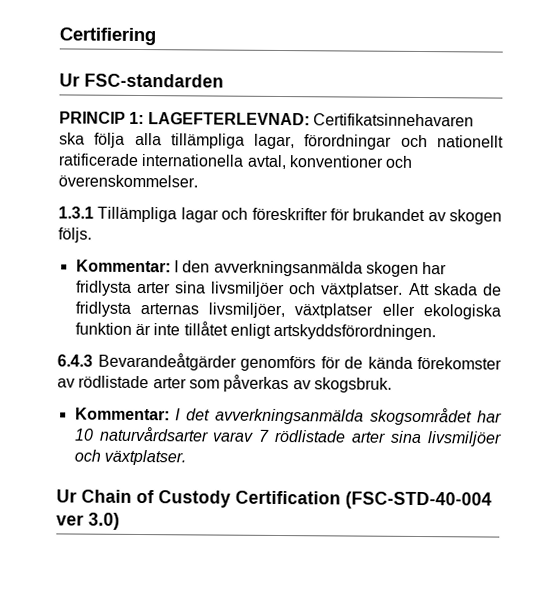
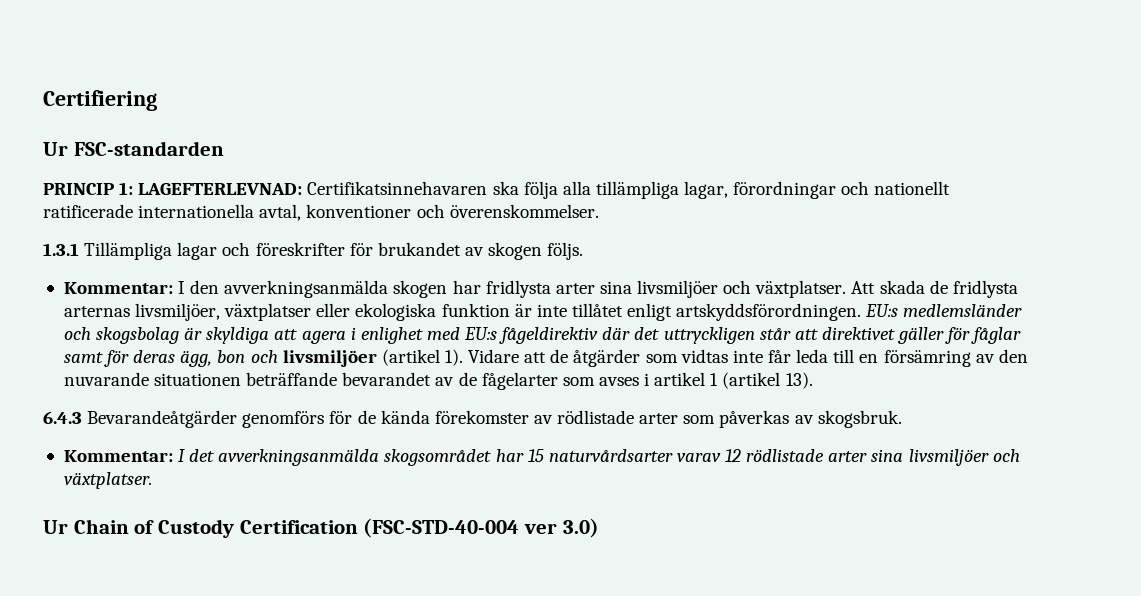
(437, 332) none -> [865,304,1023,317] [63,327,1022,344] [63,349,1028,367] [63,372,813,390] EU:s medlemsländer och skogsbolag är skyldiga att agera i enlighet med EU:s fågeldirektiv där det uttryckligen står att direktivet gäller för fåglar samt för deras ägg, bon och livsmiljöer (artikel 1). Vidare att de åtgärder som vidtas inte får leda till en försämring av den nuvarande situationen beträffande bevarandet av de fågelarter som avses i artikel 1 (artikel 13).
[73,428,94,441] 10 -> [527,449,544,462] 15
[258,429,271,442] 7 -> [725,449,742,462] 12

